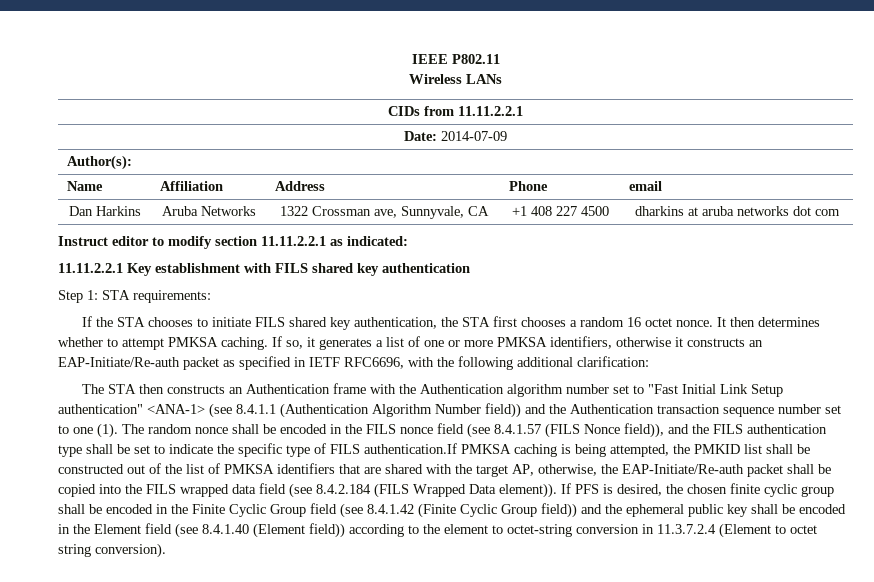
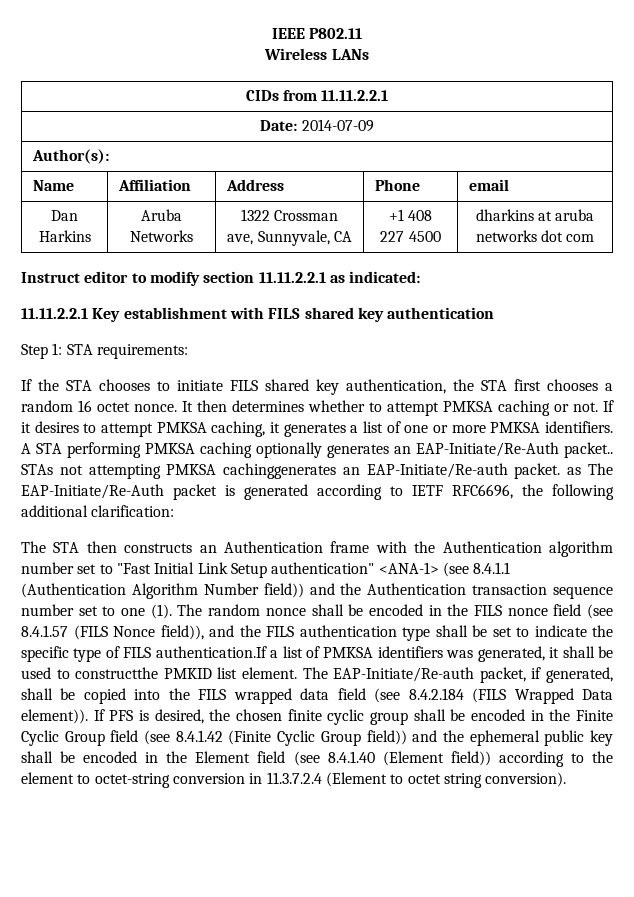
[221,336,303,350] caching. If so, -> [498,400,614,416] [21,421,266,437] caching or not. If it desires to attempt PMKSA caching,
[550,336,763,349] [58,356,306,370] identifiers, otherwise it constructs an EAP-Initiate/Re-auth packet as specified in -> [545,421,614,433] [21,442,613,458] [21,463,613,479] [21,484,403,500] identifiers. A STA performing PMKSA caching optionally generates an EAP-Initiate/Re-Auth packet.. STAs not attempting PMKSA cachinggenerates an EAP-Initiate/Re-auth packet. as The EAP-Initiate/Re-Auth packet is generated according to
[408,357,434,367] with -> (513, 491) none
[461,444,810,457] [58,463,783,477] PMKSA caching is being attempted, the PMKID list shall be constructed out of the list of PMKSA identifiers that are shared with the target AP, otherwise, the EAP-Initiate/Re-auth packet -> [270,646,614,662] [21,667,614,683] a list of PMKSA identifiers was generated, it shall be used to constructthe PMKID list element. The EAP-Initiate/Re-auth packet, if generated,

